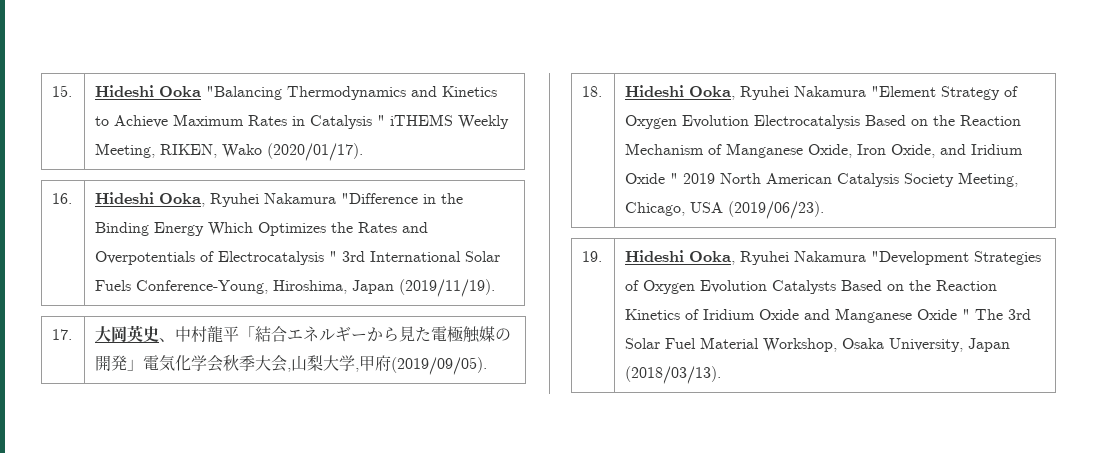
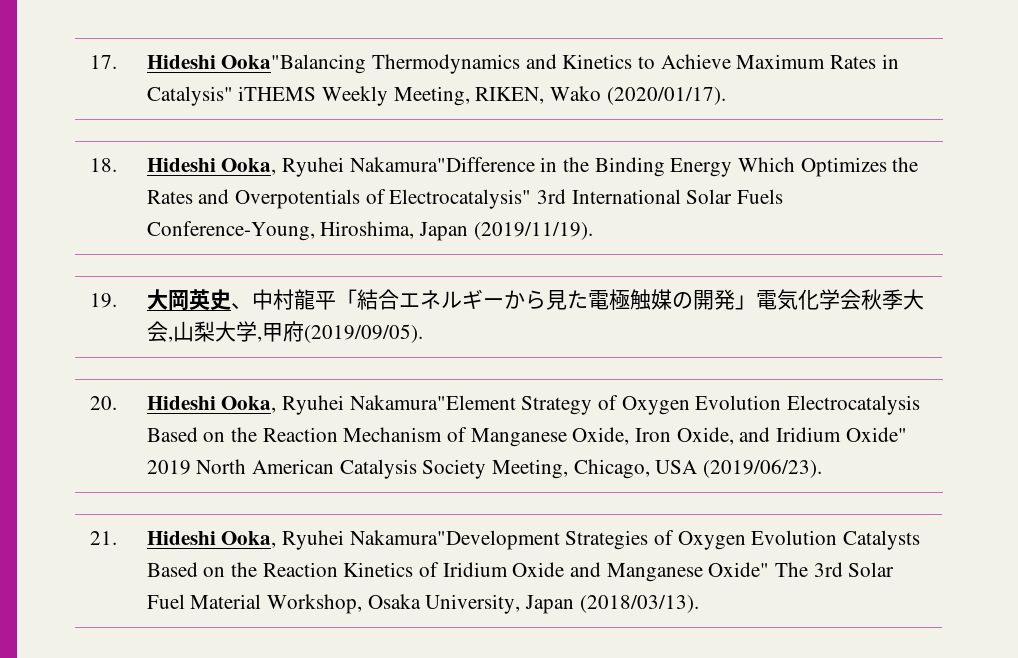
[52,85,73,97] [95,85,283,100] 15. | Hideshi Ooka "Balancing -> [89,55,117,69] [146,54,367,74] 17. | Hideshi Ooka"Balancing
[310,115,386,129] Catalysis " -> [146,86,233,106] Catalysis"
[52,193,73,204] [95,192,419,207] 16. | Hideshi Ooka, Ryuhei Nakamura "Difference -> [89,158,117,172] [146,157,535,177] 18. | Hideshi Ooka, Ryuhei Nakamura"Difference
[218,251,338,265] Electrocatalysis " -> [389,189,532,209] Electrocatalysis"
[52,329,73,340] 17. -> [89,293,117,308] 19.
[582,86,603,97] [625,85,937,100] 18. | Hideshi Ooka, Ryuhei Nakamura "Element -> [89,396,117,410] [146,395,516,415] 20. | Hideshi Ooka, Ryuhei Nakamura"Element
[625,173,679,184] Oxide " -> [845,427,907,442] Oxide"
[582,251,603,262] [625,250,970,265] 19. | Hideshi Ooka, Ryuhei Nakamura "Development -> [89,531,117,545] [146,530,560,550] 21. | Hideshi Ooka, Ryuhei Nakamura"Development
[917,309,971,320] Oxide " -> [708,562,770,577] Oxide"

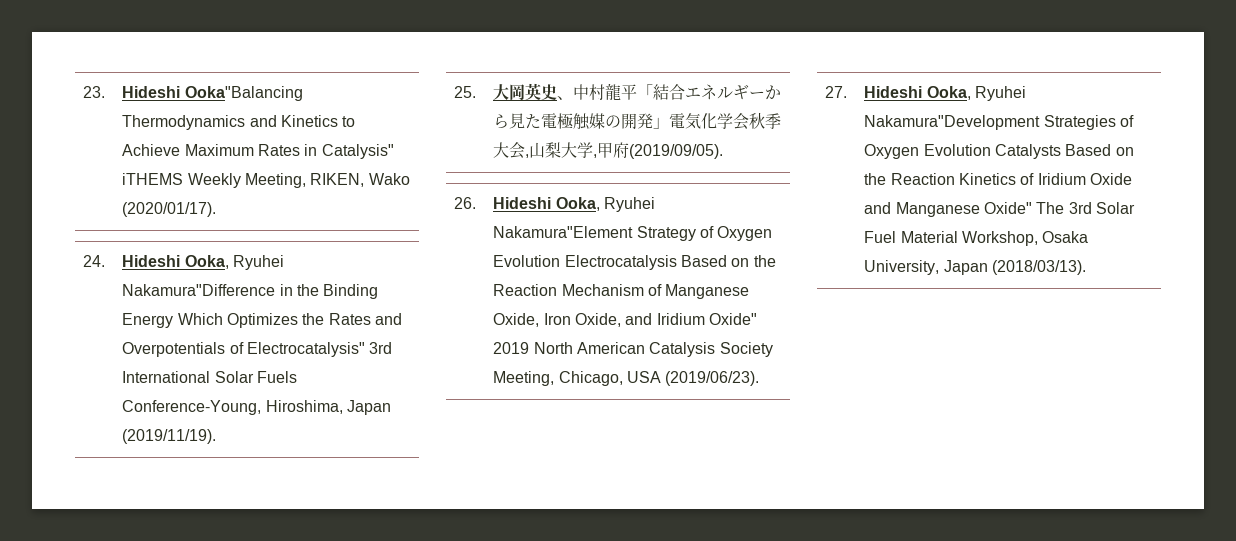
[89,55,117,69] 17. -> [83,86,106,98] 23.
[89,158,117,172] 18. -> [83,255,106,267] 24.
[89,293,117,308] 19. -> [454,86,477,98] 25.
[89,396,117,410] 20. -> [454,197,477,209] 26.
[89,531,117,545] 21. -> [825,86,848,98] 27.

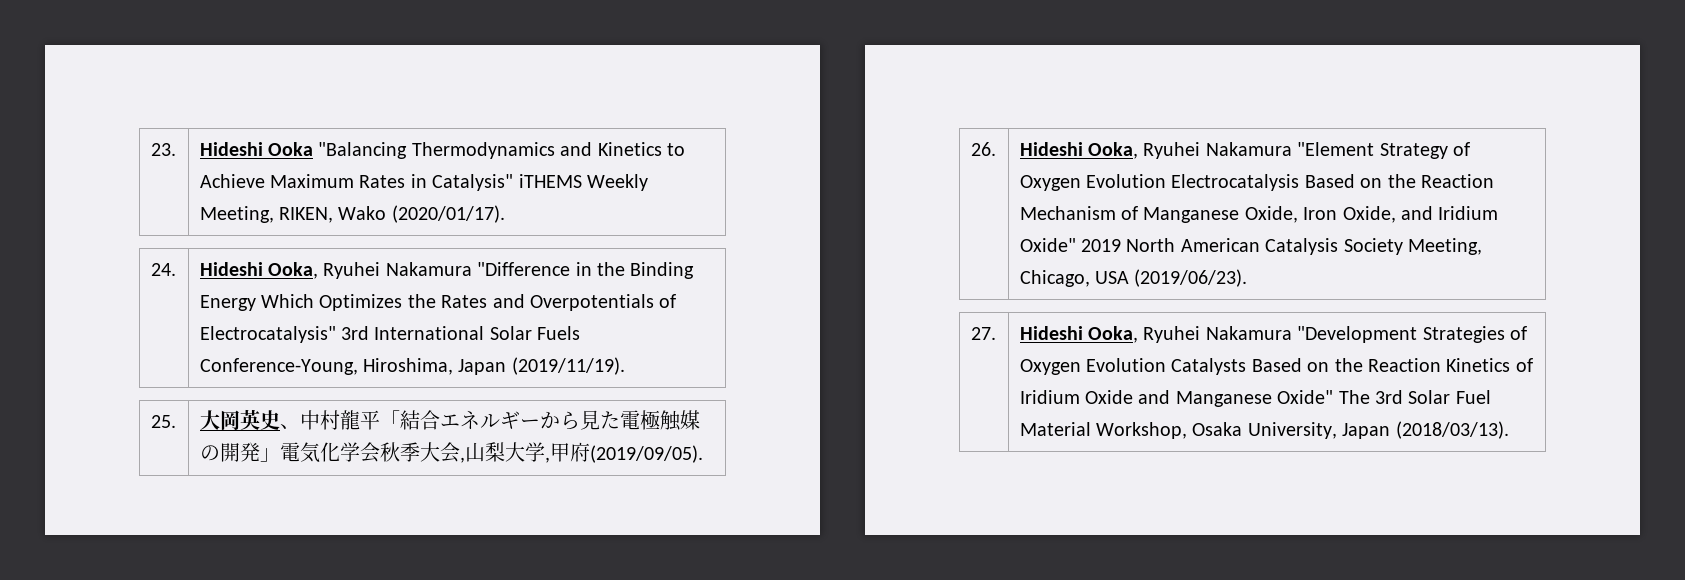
[184,86,303,101] Ooka"Balancing -> [268,142,408,159] Ooka "Balancing
[122,284,276,296] Nakamura"Difference -> [385,262,571,276] Nakamura "Difference
[493,226,634,238] Nakamura"Element -> [1205,142,1375,156] Nakamura "Element
[864,115,1041,130] Nakamura"Development -> [1205,326,1418,343] Nakamura "Development

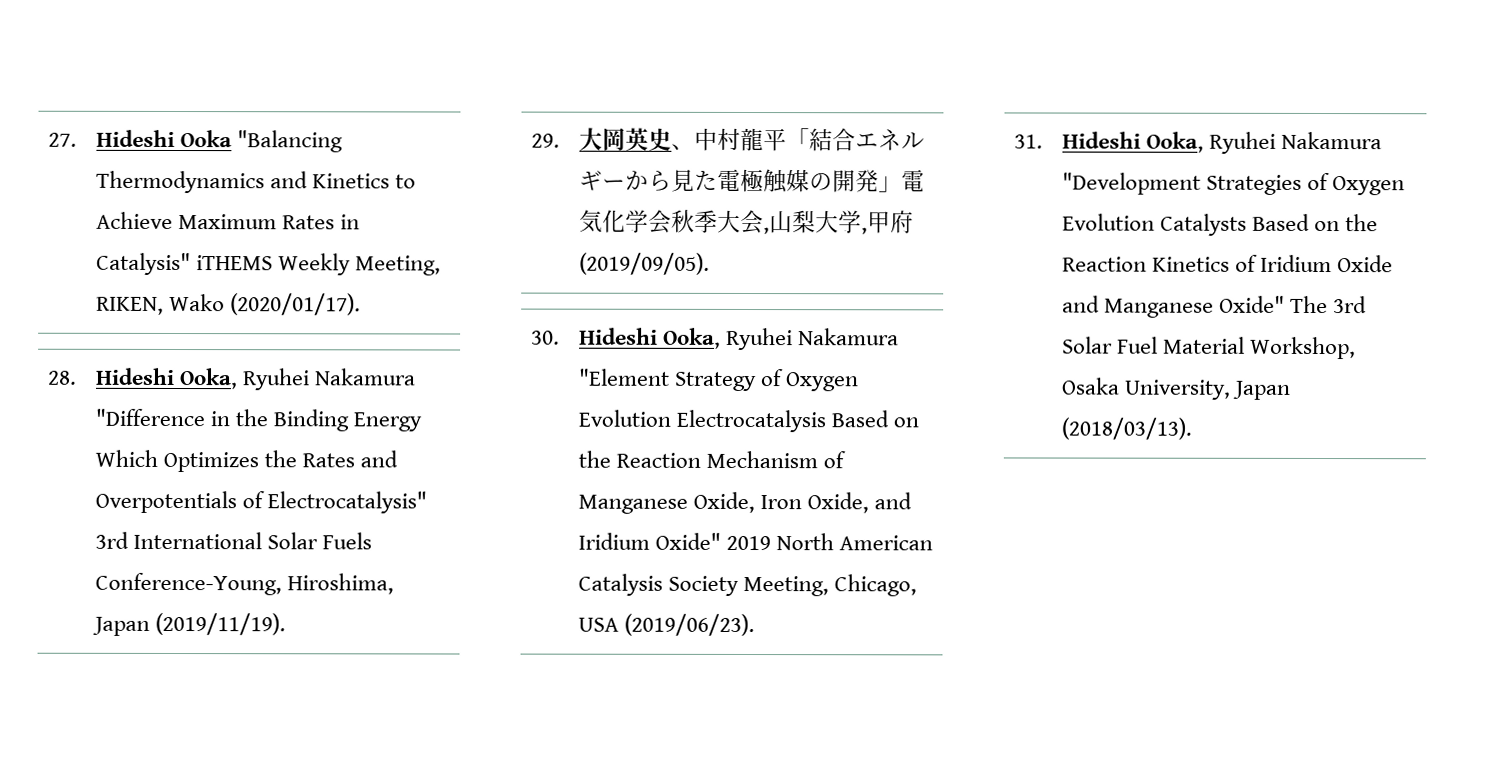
[150,143,176,156] 23. -> [47,132,77,147] 27.
[150,263,176,276] 24. -> [46,370,77,385] 28.
[150,415,176,428] 25. -> [530,133,560,148] 29.
[970,142,996,156] 26. -> [530,330,560,345] 30.
[970,327,996,340] 27. -> [1013,134,1043,149] 31.

